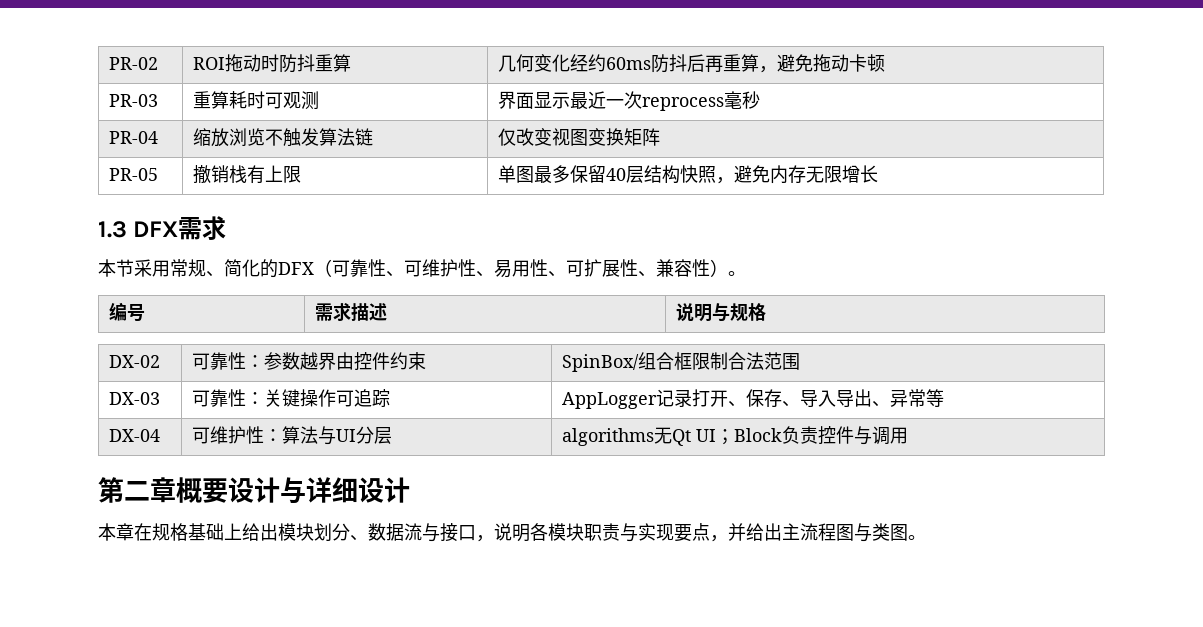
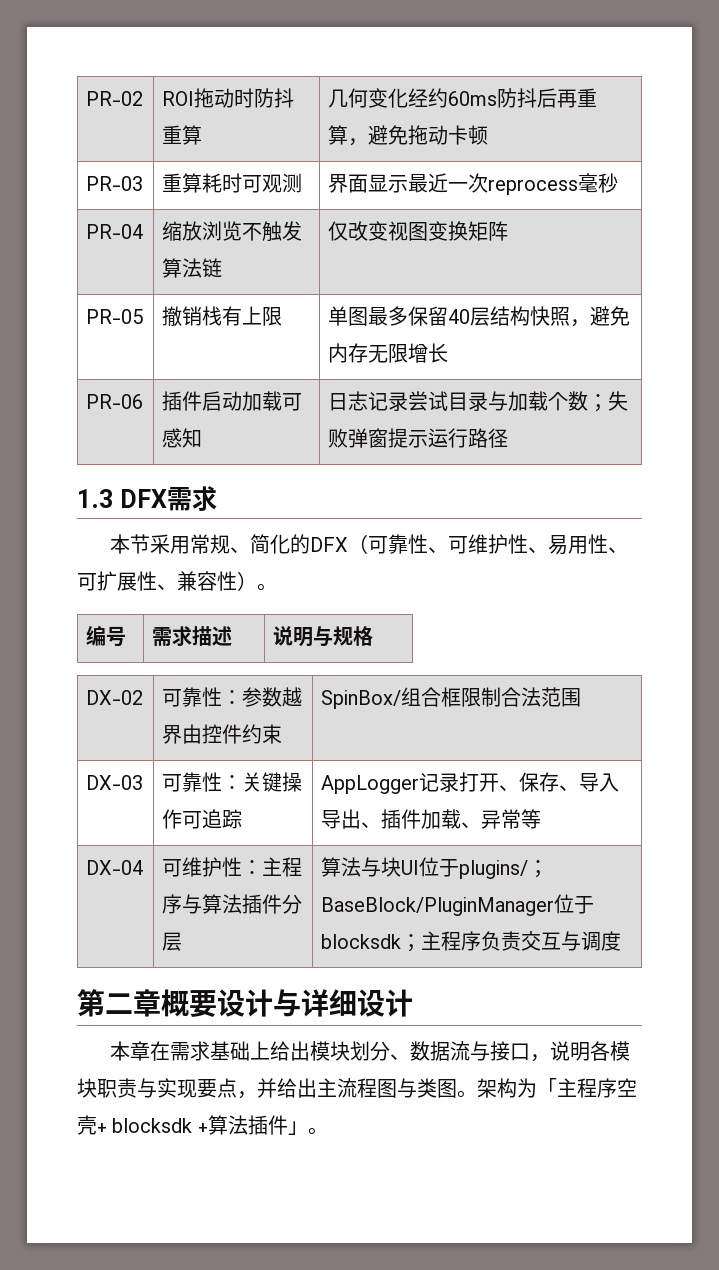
(878, 174) none -> [86,394,144,409] [162,391,303,411] [162,428,203,448] [328,391,629,412] [328,428,509,448] // PR-06 | 插件启动加载可感知 | 日志记录尝试目录与加载个数；失败弹窗提示运行路径
(890, 404) none -> [381,809,482,829] 插件加载、
[281,426,392,445] [561,426,908,446] 算法与UI分层 | algorithms无Qt UI；Block负责控件与调用 -> [262,857,303,877] [162,894,303,914] [162,932,183,951] [321,857,549,879] [321,894,595,916] [321,931,622,952] 主程序与算法插件分层 | 算法与块UI位于plugins/；BaseBlock/PluginManager位于blocksdk；主程序负责交互与调度
[152,523,188,541] 规格 -> [170,1041,211,1061] 需求
(926, 537) none -> [477,1078,637,1098] [77,1115,328,1135] 架构为「主程序空壳+ blocksdk +算法插件」。

